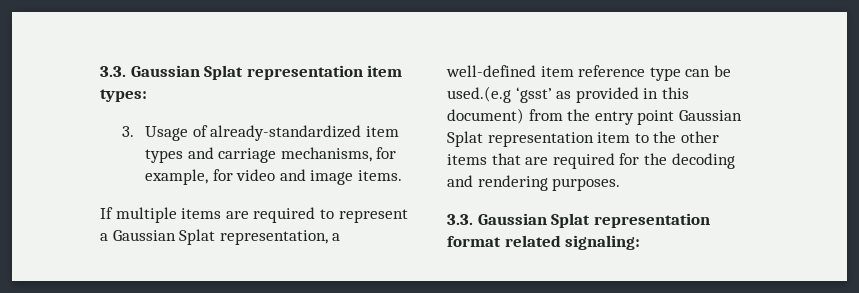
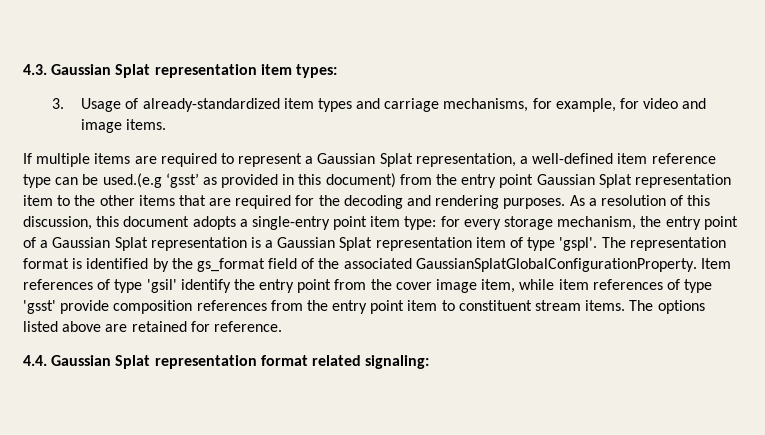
[100,66,126,77] 3.3. -> [23,64,47,75] 4.3.
[447,214,473,225] // 3.3. -> [569,195,711,206] [23,216,738,230] [23,237,726,251] [23,258,732,272] [23,279,713,293] [23,300,705,314] [23,321,282,332] [23,355,47,366] As a resolution of this discussion, this document adopts a single-entry point item type: for every storage mechanism, the entry point of a Gaussian Splat representation is a Gaussian Splat representation item of type 'gspl'. The representation format is identified by the gs_format field of the associated GaussianSplatGlobalConfigurationProperty. Item references of type 'gsil' identify the entry point from the cover image item, while item references of type 'gsst' provide composition references from the entry point item to constituent stream items. The options listed above are retained for reference. // 4.4.

